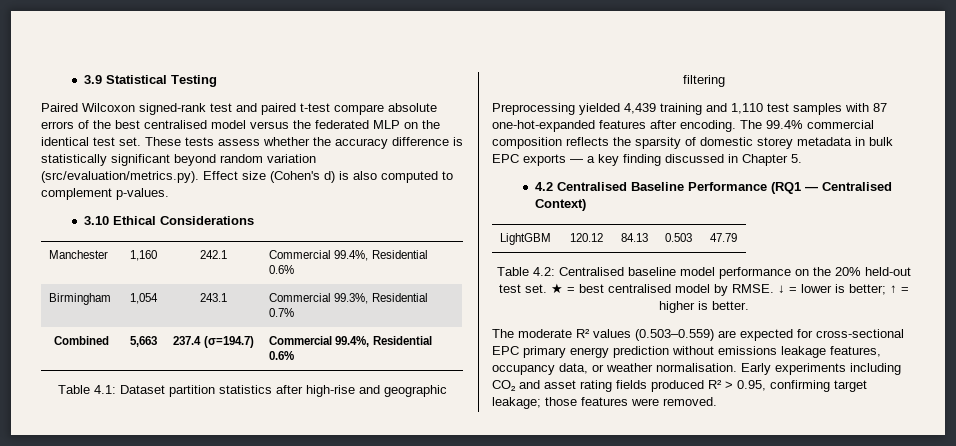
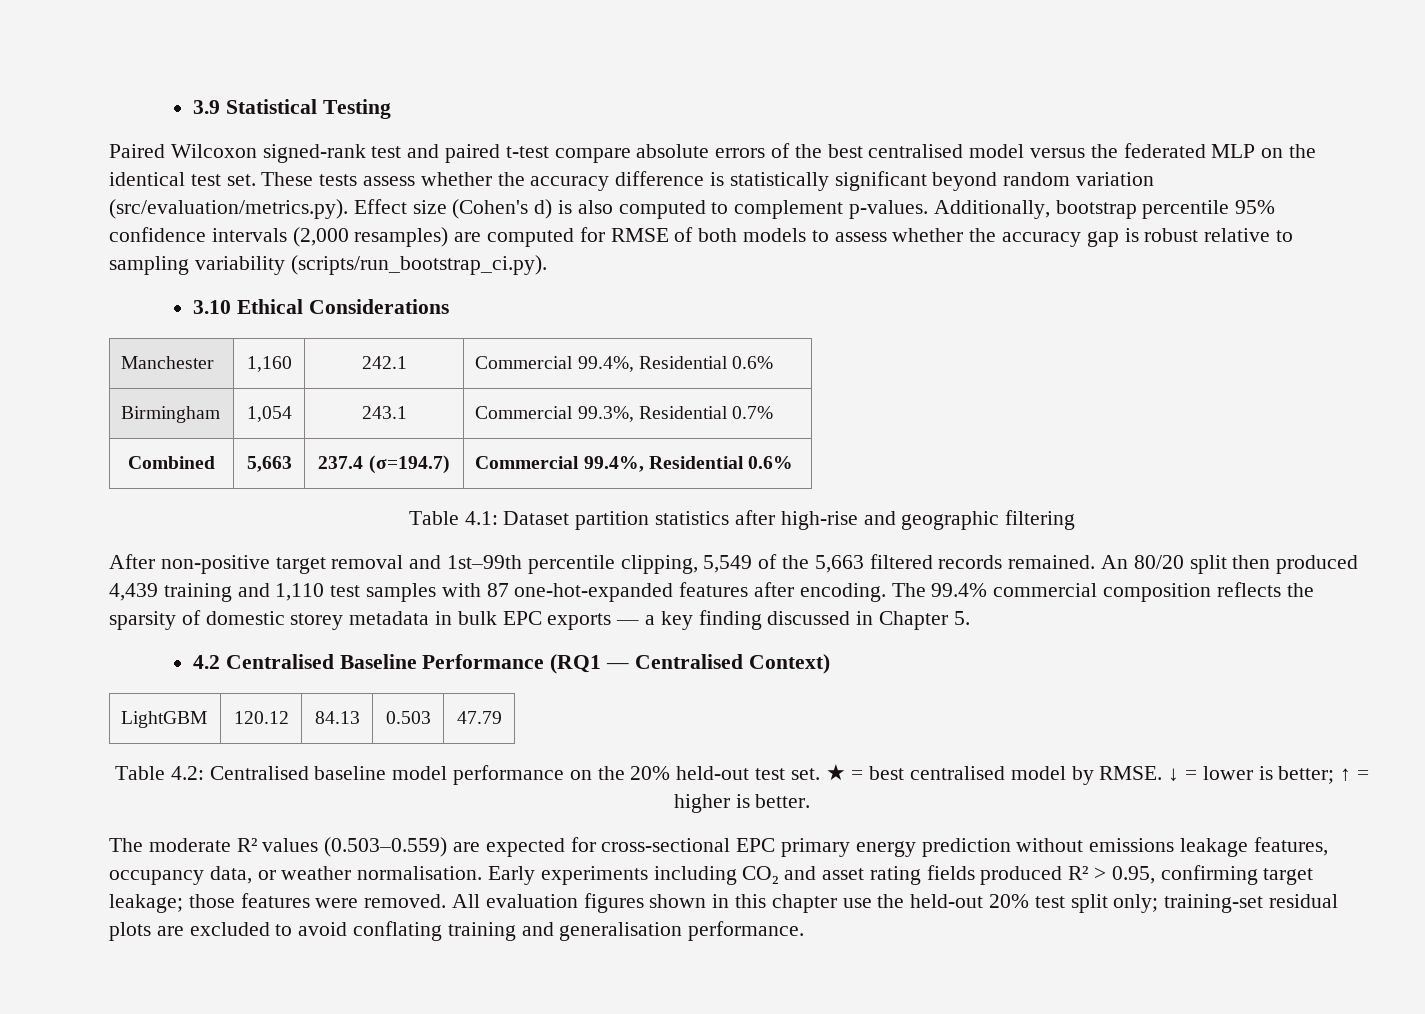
(169, 194) none -> [933,200,1276,219] [109,227,1294,247] [109,255,547,275] Additionally, bootstrap percentile 95% confidence intervals (2,000 resamples) are computed for RMSE of both models to assess whether the accuracy gap is robust relative to sampling variability (scripts/run_bootstrap_ci.py).
[492,103,620,115] Preprocessing yielded -> [109,554,1359,574] After non-positive target removal and 1st–99th percentile clipping, 5,549 of the 5,663 filtered records remained. An 80/20 split then produced
(717, 401) none -> [452,893,1339,913] [109,921,805,941] All evaluation figures shown in this chapter use the held-out 20% test split only; training-set residual plots are excluded to avoid conflating training and generalisation performance.

